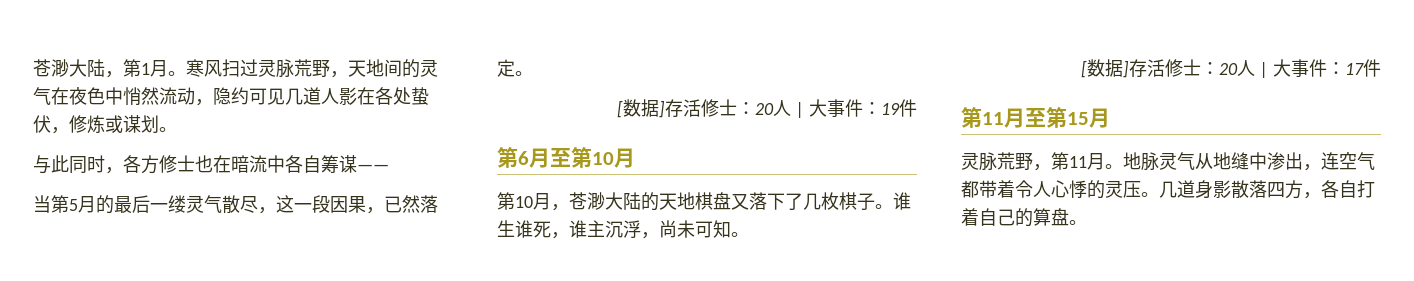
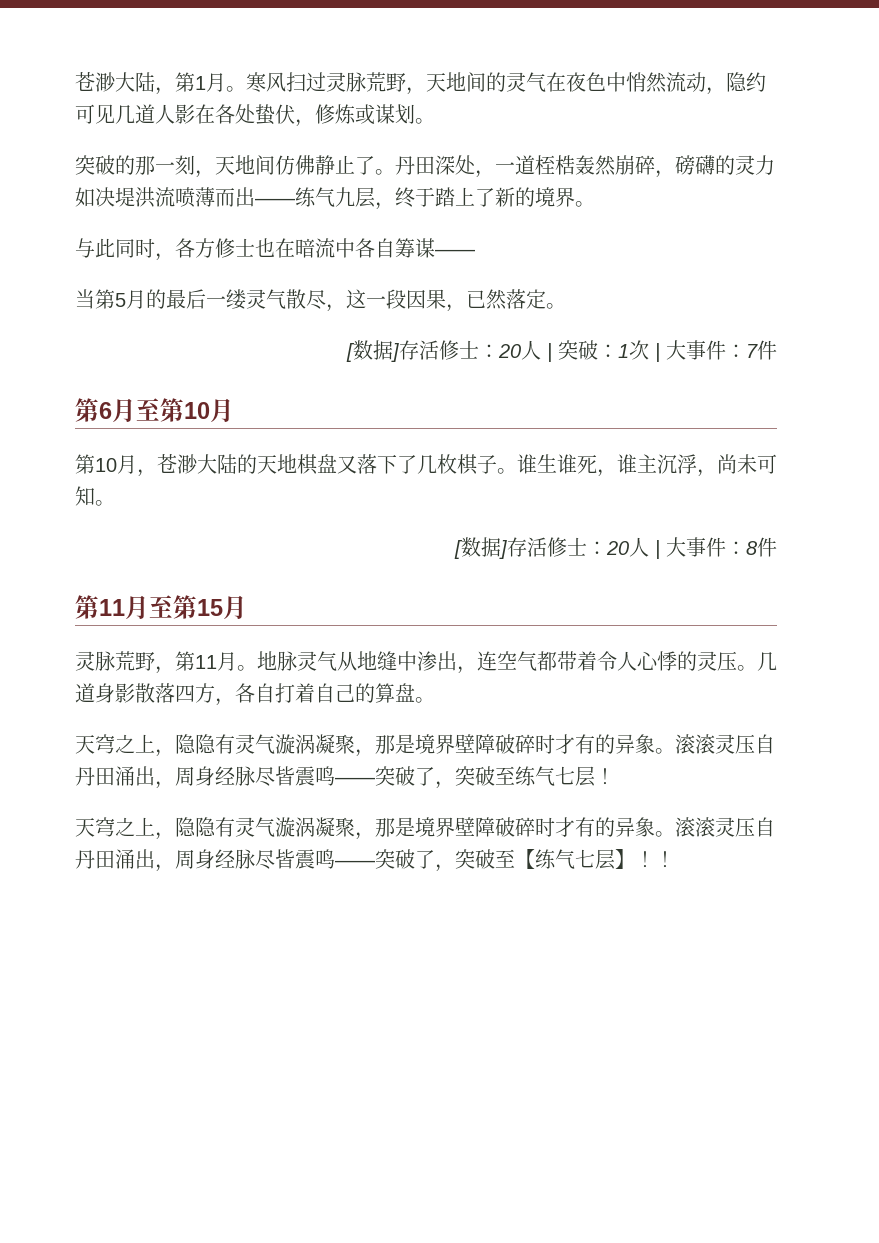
(177, 129) none -> [75,155,775,178] [75,187,595,210] // 突破的那一刻，天地间仿佛静止了。丹田深处，一道桎梏轰然崩碎，磅礴的灵力如决堤洪流喷薄而出——练气九层，终于踏上了新的境界。
[809,99,900,117] 大事件：19 -> [558,340,758,362] 突破：1次 | 大事件：7
[1345,63,1364,75] 17 -> [746,541,757,555] 8
(1087, 222) none -> [75,734,775,757] [75,766,615,789] [75,817,775,840] [75,849,675,872] // 天穹之上，隐隐有灵气漩涡凝聚，那是境界壁障破碎时才有的异象。滚滚灵压自丹田涌出，周身经脉尽皆震鸣——突破了，突破至练气七层！ // 天穹之上，隐隐有灵气漩涡凝聚，那是境界壁障破碎时才有的异象。滚滚灵压自丹田涌出，周身经脉尽皆震鸣——突破了，突破至【练气七层】！！

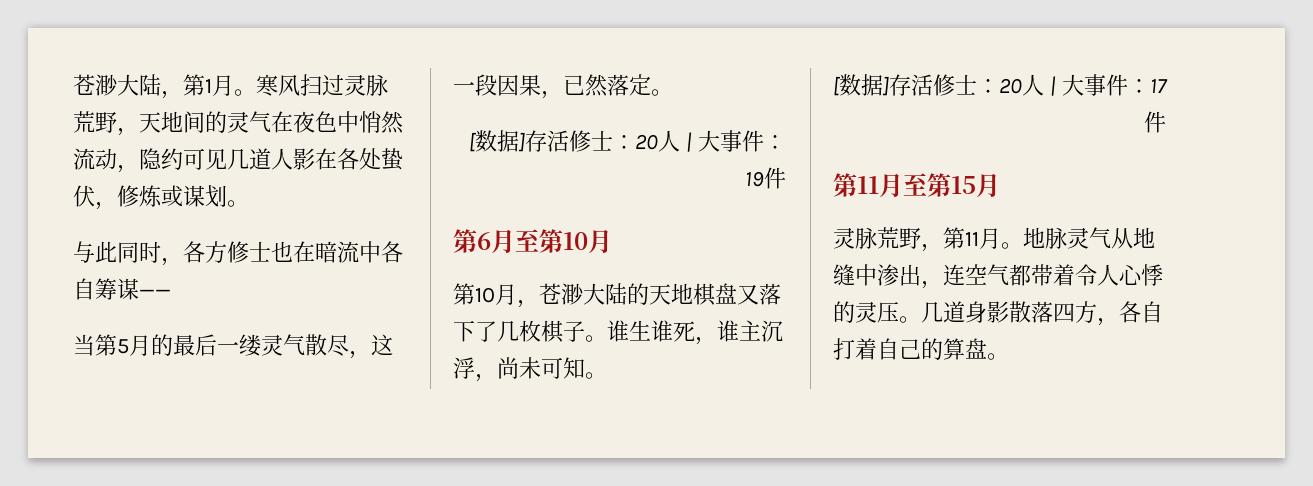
[75,155,775,178] [75,187,595,210] // 突破的那一刻，天地间仿佛静止了。丹田深处，一道桎梏轰然崩碎，磅礴的灵力如决堤洪流喷薄而出——练气九层，终于踏上了新的境界。 -> (249, 203) none
[558,340,758,362] 突破：1次 | 大事件：7 -> [698,130,786,152] [745,171,764,187] 大事件：19
[746,541,757,555] 8 -> [1150,79,1168,93] 17
[75,734,775,757] [75,766,615,789] [75,817,775,840] [75,849,675,872] // 天穹之上，隐隐有灵气漩涡凝聚，那是境界壁障破碎时才有的异象。滚滚灵压自丹田涌出，周身经脉尽皆震鸣——突破了，突破至练气七层！ // 天穹之上，隐隐有灵气漩涡凝聚，那是境界壁障破碎时才有的异象。滚滚灵压自丹田涌出，周身经脉尽皆震鸣——突破了，突破至【练气七层】！！ -> (1009, 356) none

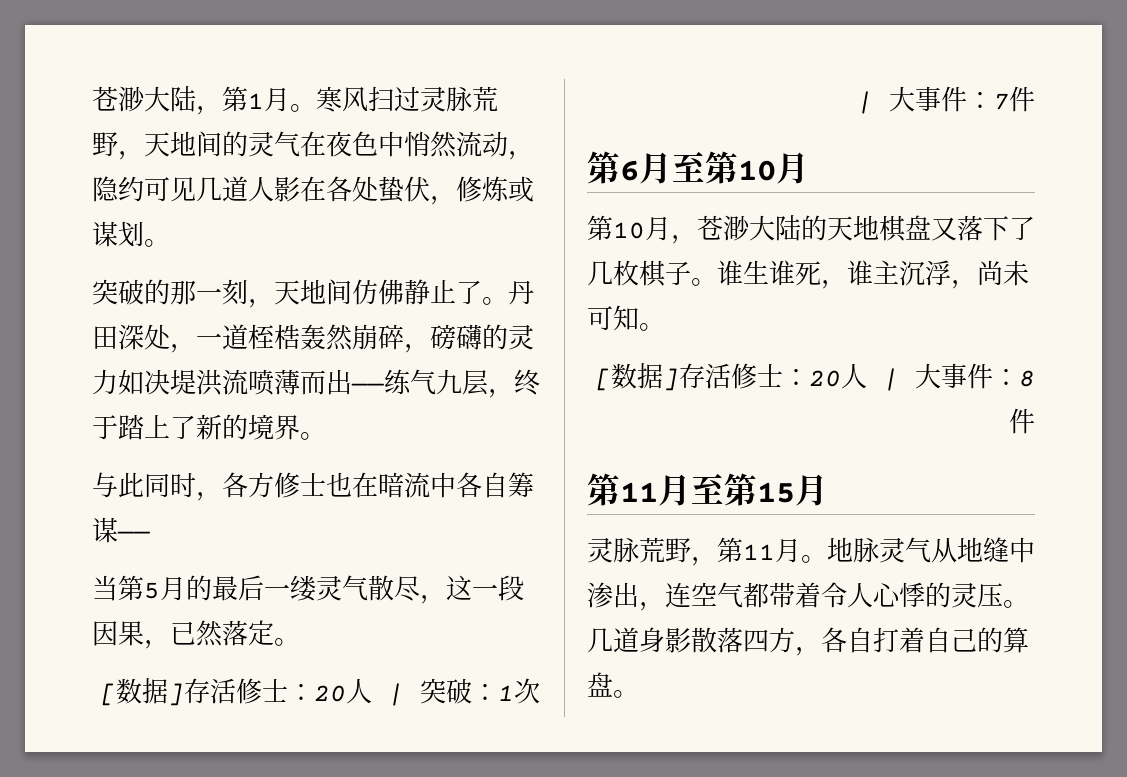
(249, 203) none -> [92,279,534,308] [92,324,534,353] [92,369,540,398] [92,414,326,440] // 突破的那一刻，天地间仿佛静止了。丹田深处，一道桎梏轰然崩碎，磅礴的灵力如决堤洪流喷薄而出——练气九层，终于踏上了新的境界。
[698,130,786,152] [745,171,764,187] 大事件：19 -> [420,678,540,704] [857,86,1009,114] 突破：1次 | 大事件：7
[1150,79,1168,93] 17 -> [1019,370,1035,387] 8

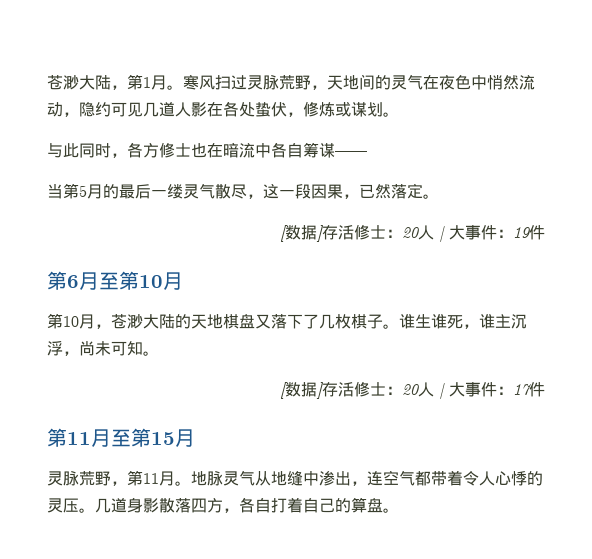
[92,279,534,308] [92,324,534,353] [92,369,540,398] [92,414,326,440] // 突破的那一刻，天地间仿佛静止了。丹田深处，一道桎梏轰然崩碎，磅礴的灵力如决堤洪流喷薄而出——练气九层，终于踏上了新的境界。 -> (399, 114) none
[420,678,540,704] [857,86,1009,114] 突破：1次 | 大事件：7 -> [449,225,530,240] 大事件：19
[1019,370,1035,387] 8 -> [513,384,531,395] 17

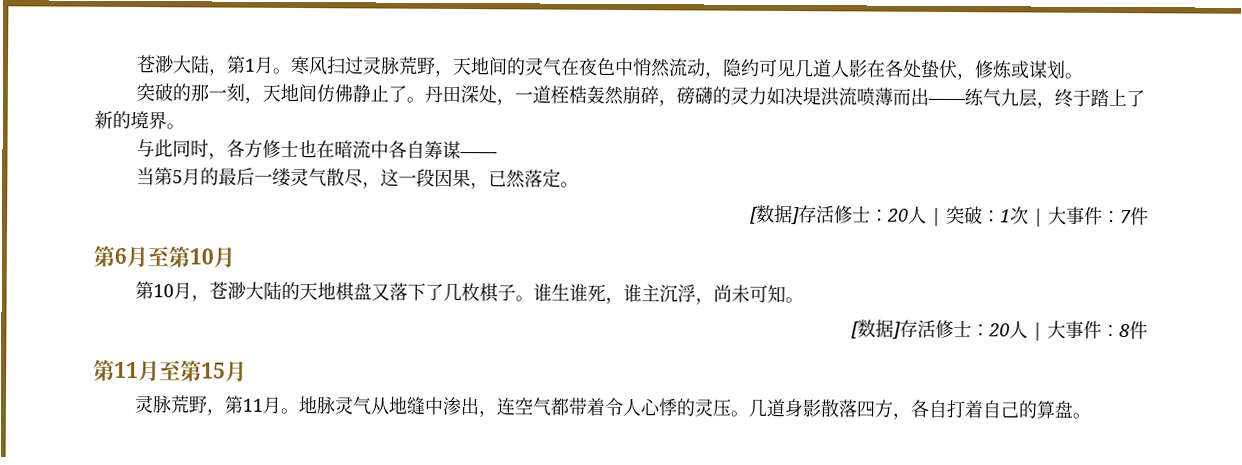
(399, 114) none -> [135,82,1145,109] [94,110,185,130] // 突破的那一刻，天地间仿佛静止了。丹田深处，一道桎梏轰然崩碎，磅礴的灵力如决堤洪流喷薄而出——练气九层，终于踏上了新的境界。
[449,225,530,240] 大事件：19 -> [946,205,1132,227] 突破：1次 | 大事件：7
[513,384,531,395] 17 -> [1119,324,1130,338] 8

